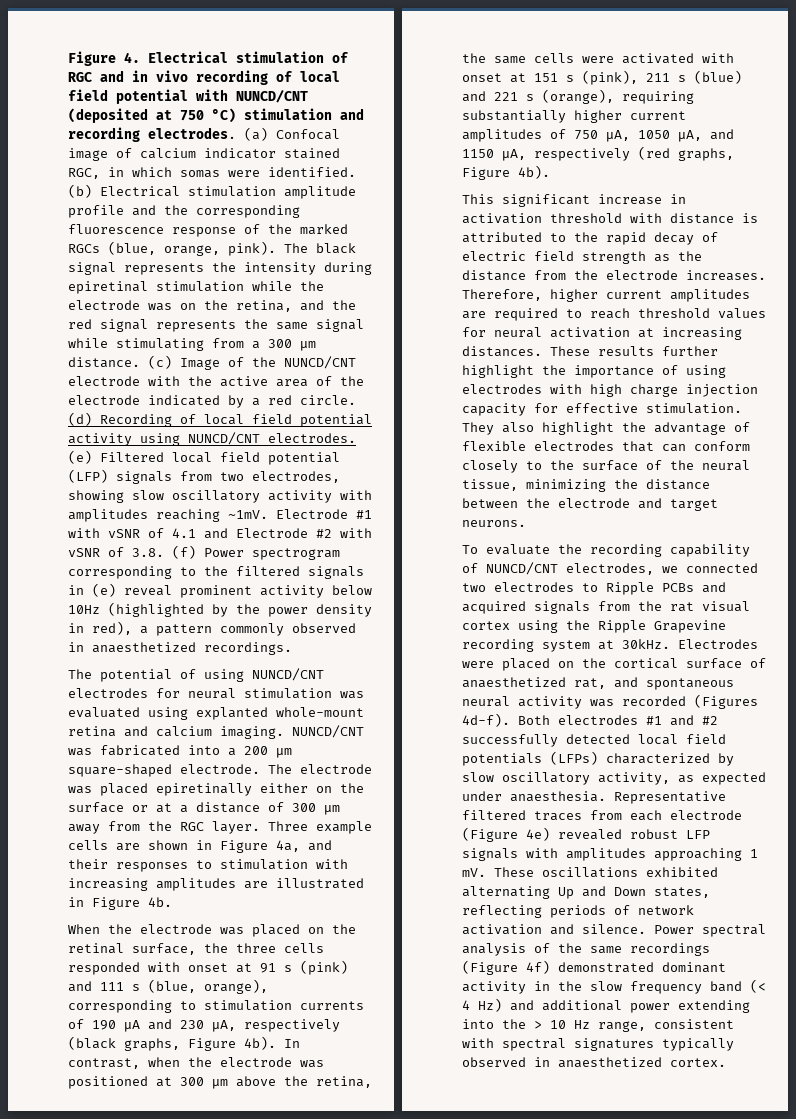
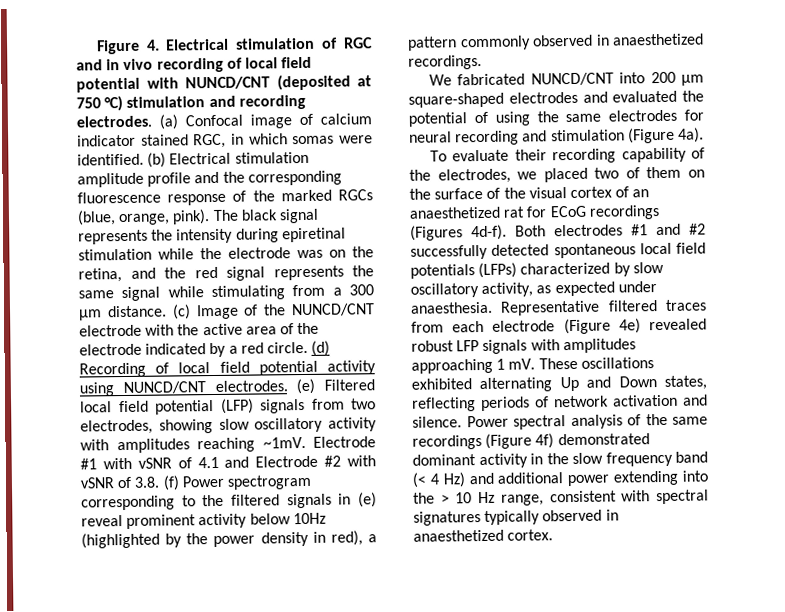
[68,669,92,679] The -> [428,71,704,86] [408,90,704,108] We fabricated NUNCD/CNT into 200 µm square-shaped electrodes and evaluated the
[252,668,324,681] NUNCD/CNT -> [536,111,602,123] the same
[244,688,364,699] [68,707,364,720] [68,725,364,739] [68,745,292,758] [68,764,372,777] [68,783,364,796] [68,802,340,815] [68,821,372,834] [68,840,332,853] [68,859,348,872] [68,878,364,891] [68,897,172,910] [68,924,356,937] [68,943,324,955] [68,960,348,975] [68,979,268,994] [68,1000,364,1013] [68,1019,340,1032] [68,1036,300,1051] [68,1057,324,1069] [68,1076,372,1089] [462,53,734,64] [462,70,742,85] [462,89,694,104] [462,110,686,123] [462,129,734,142] [462,146,734,161] [462,165,550,180] [462,194,686,207] [462,213,758,224] [462,232,718,245] [462,251,702,264] [462,270,766,281] [462,289,750,302] [462,308,766,321] [462,327,742,340] [462,346,718,357] [462,365,726,378] [462,384,758,397] [462,403,742,416] [462,422,750,435] [462,441,750,452] [462,460,750,473] [462,479,710,492] [462,498,718,511] [462,520,526,527] [462,544,750,557] [462,562,758,575] [462,582,726,595] [462,601,750,614] [462,620,726,633] [462,639,758,652] [462,658,766,671] [462,677,734,690] [462,696,686,709] stimulation was evaluated using explanted whole-mount retina and calcium imaging. NUNCD/CNT was fabricated into a 200 µm square-shaped electrode. The electrode was placed epiretinally either on the surface or at a distance of 300 µm away from the RGC layer. Three example cells are shown in Figure 4a, and their responses to stimulation with increasing amplitudes are illustrated in Figure 4b. // When the electrode was placed on the retinal surface, the three cells responded with onset at 91 s (pink) and 111 s (blue, orange), corresponding to stimulation currents of 190 µA and 230 µA, respectively (black graphs, Figure 4b). In contrast, when the electrode was positioned at 300 µm above the retina, the same cells were activated with onset at 151 s (pink), 211 s (blue) and 221 s (orange), requiring substantially higher current amplitudes of 750 µA, 1050 µA, and 1150 µA, respectively (red graphs, Figure 4b). // This significant increase in activation threshold with distance is attributed to the rapid decay of electric field strength as the distance from the electrode increases. Therefore, higher current amplitudes are required to reach threshold values for neural activation at increasing distances. These results further highlight the importance of using electrodes with high charge injection capacity for effective stimulation. They also highlight the advantage of flexible electrodes that can conform closely to the surface of the neural tissue, minimizing the distance between the electrode and target neurons. // To evaluate the recording capability of NUNCD/CNT electrodes, we connected two electrodes to Ripple PCBs and acquired signals from the rat visual cortex using the Ripple Grapevine recording system at 30kHz. Electrodes were placed on the cortical surface of anaesthetized rat, and spontaneous neural activity was recorded -> [455,127,704,146] [429,147,705,164] [409,166,705,184] [409,186,650,200] [409,205,660,220] recording and stimulation (Figure 4a). // To evaluate their recording capability of the electrodes, we placed two of them on the surface of the visual cortex of an anaesthetized rat for ECoG recordings
(630, 739) none -> [553,243,636,259] spontaneous

